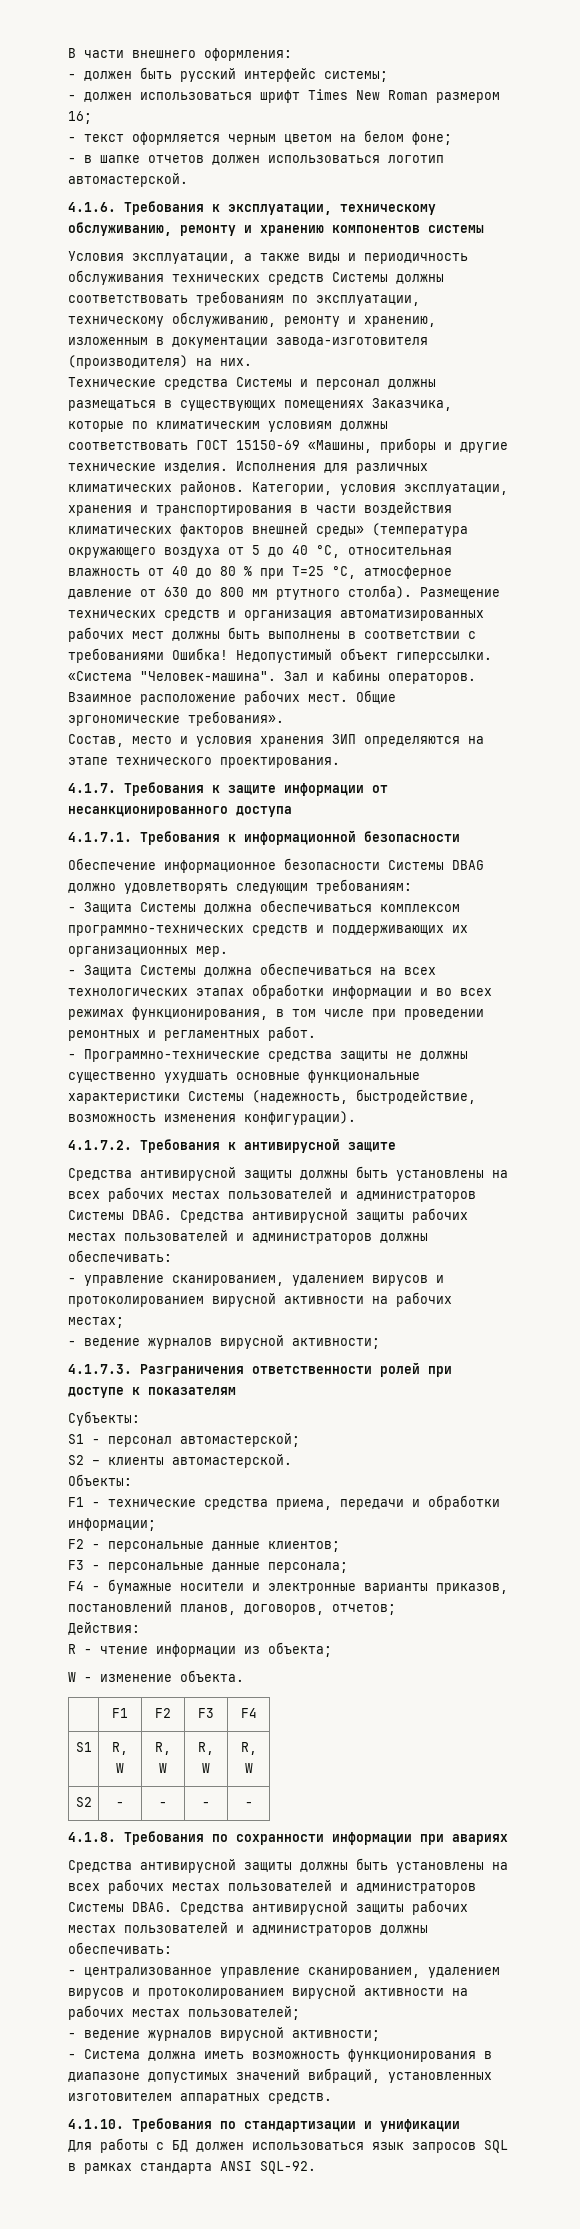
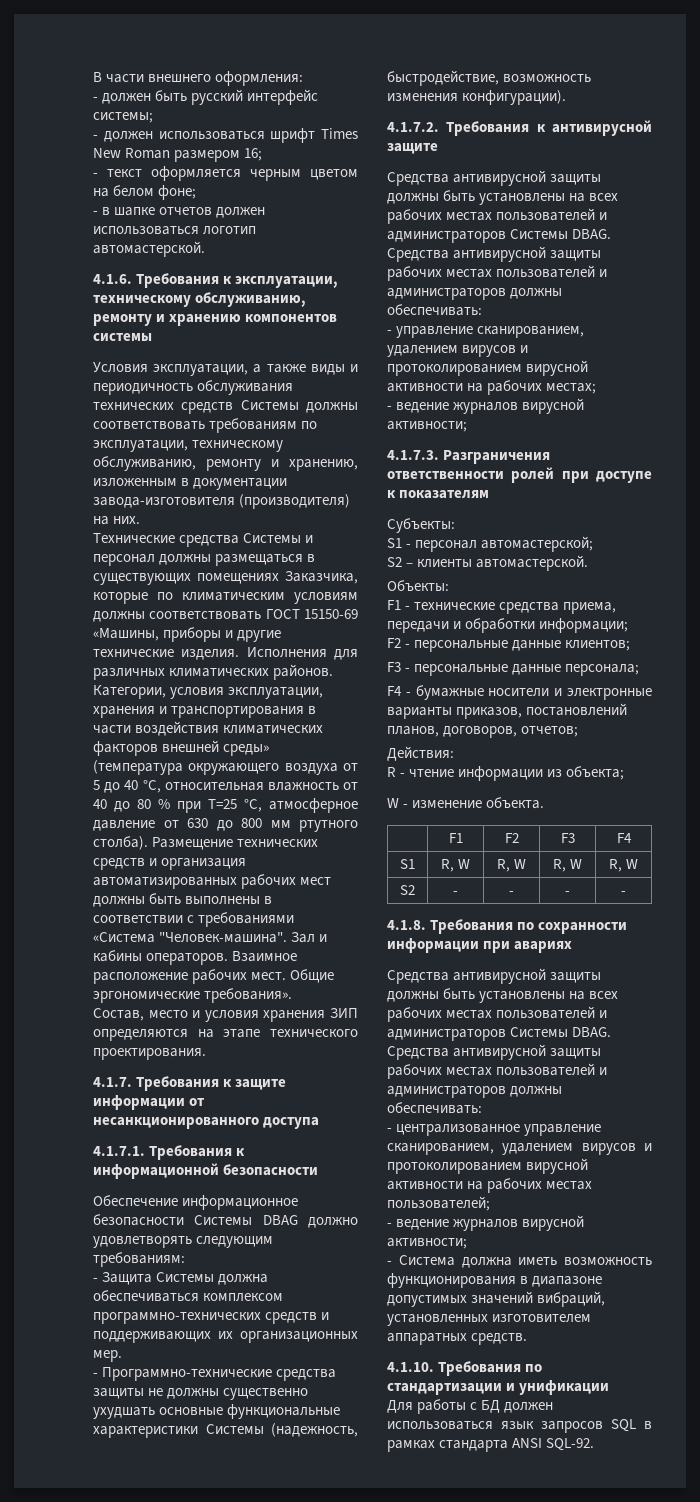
[172,648,492,663] Ошибка! Недопустимый объект гиперссылки. -> (295, 919) none
[68,963,436,977] [68,984,492,999] [68,1007,484,1020] [68,1026,316,1041] // - Защита Системы должна обеспечиваться на всех технологических этапах обработки информации и во всех режимах функционирования, в том числе при проведении ремонтных и регламентных работ. -> (122, 1356) none

